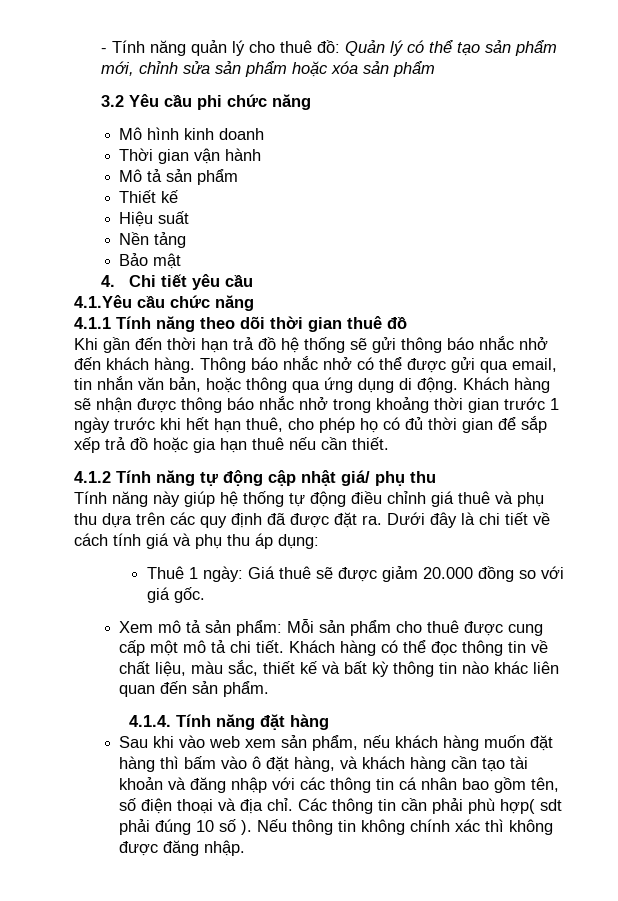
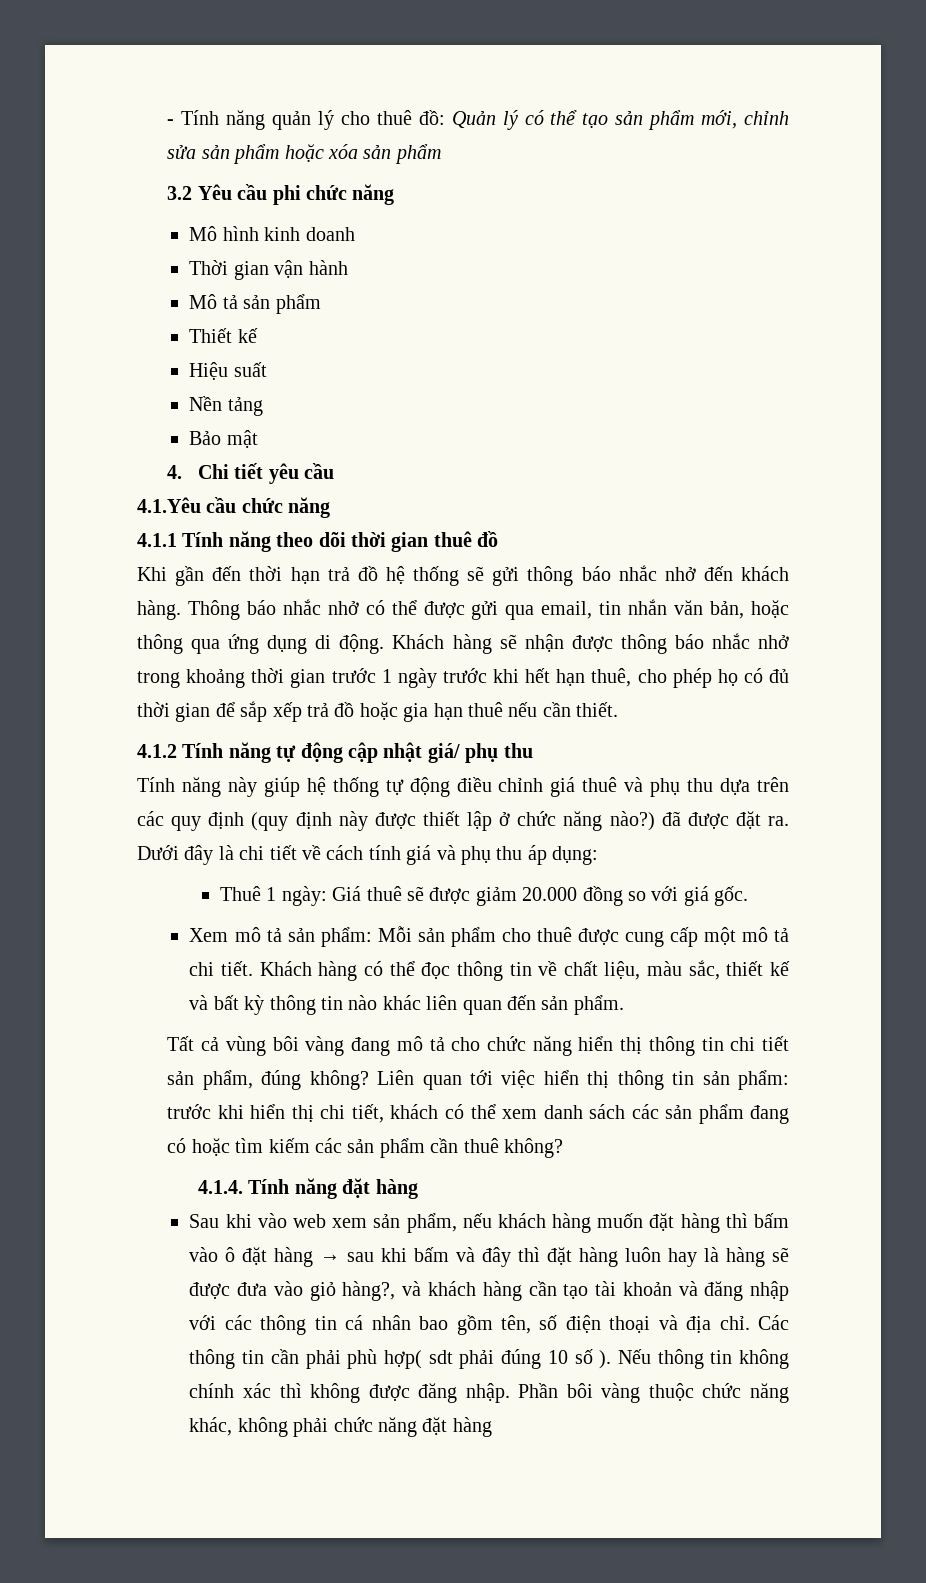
(262, 520) none -> [251,811,655,831] (quy định này được thiết lập ở chức năng nào?)
(270, 689) none -> [167,1036,790,1056] [167,1070,790,1090] [167,1104,789,1124] [167,1138,564,1158] // Tất cả vùng bôi vàng đang mô tả cho chức năng hiển thị thông tin chi tiết sản phẩm, đúng không? Liên quan tới việc hiển thị thông tin sản phẩm: trước khi hiển thị chi tiết, khách có thể xem danh sách các sản phẩm đang có hoặc tìm kiếm các sản phẩm cần thuê không?
[294,756,336,772] hàng, -> [274,1247,789,1267] [189,1281,396,1301] hàng → sau khi bấm và đây thì đặt hàng luôn hay là hàng sẽ được đưa vào giỏ hàng?,
(246, 848) none -> [518,1383,789,1403] [189,1417,492,1437] Phần bôi vàng thuộc chức năng khác, không phải chức năng đặt hàng

